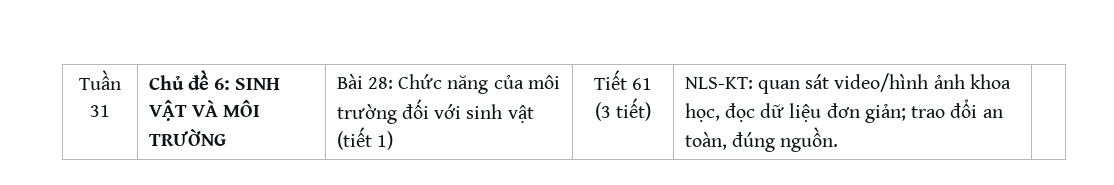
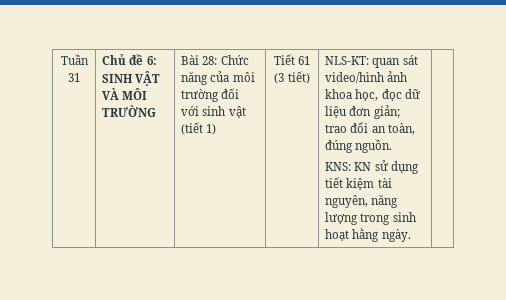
(839, 139) none -> [325,160,419,174] [325,177,392,190] [325,194,399,208] [325,212,416,225] [325,228,411,242] // KNS: KN sử dụng tiết kiệm tài nguyên, năng lượng trong sinh hoạt hằng ngày.

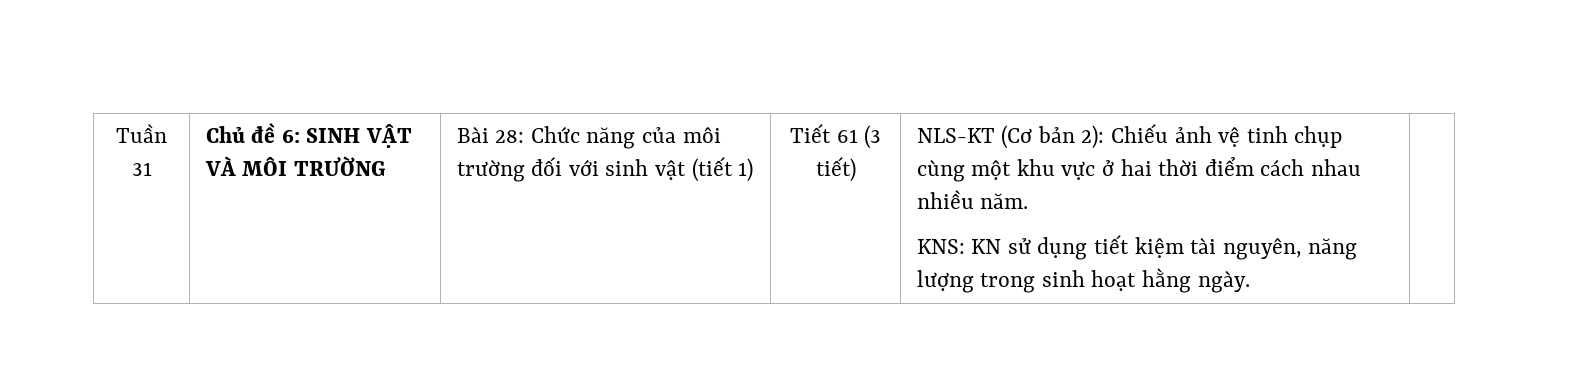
[325,55,418,68] [325,71,408,83] [325,89,420,101] [325,105,400,119] [325,122,415,135] [325,139,393,153] NLS-KT: quan sát video/hình ảnh khoa học, đọc dữ liệu đơn giản; trao đổi an toàn, đúng nguồn. -> [916,124,1343,149] [916,157,1362,182] [916,190,1029,209] NLS-KT (Cơ bản 2): Chiếu ảnh vệ tinh chụp cùng một khu vực ở hai thời điểm cách nhau nhiều năm.

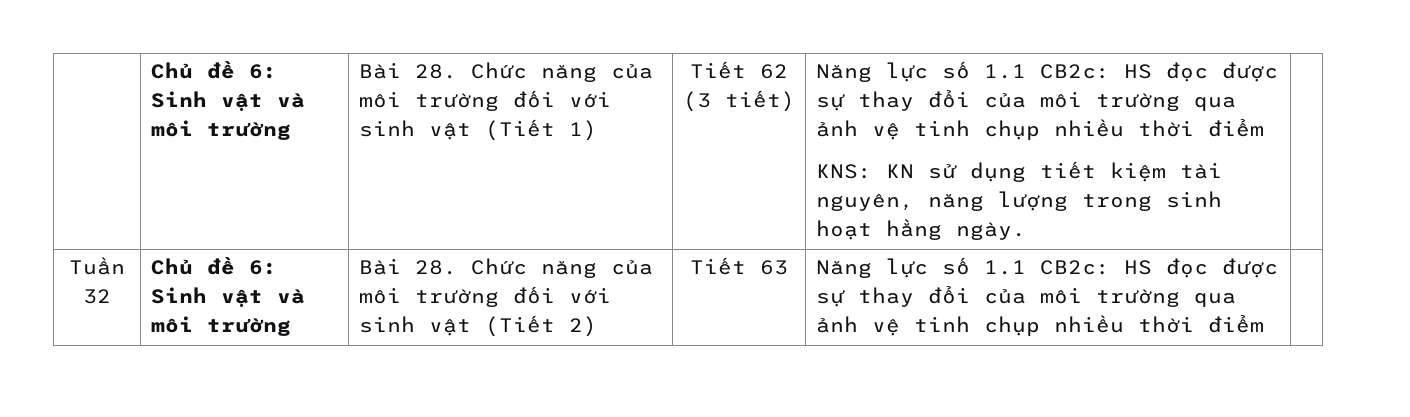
[116,124,167,143] [131,162,152,176] [205,123,413,148] [204,156,386,176] [456,126,721,149] [456,157,733,182] Tuần 31 | Chủ đề 6: SINH VẬT VÀ MÔI TRƯỜNG | Bài 28: Chức năng của môi trường đối với sinh vật (tiết -> [150,61,277,79] [150,91,305,112] [150,120,291,140] [358,62,653,82] [358,90,611,111] [358,119,555,141] | Chủ đề 6: Sinh vật và môi trường | Bài 28. Chức năng của môi trường đối với sinh vật (Tiết
[836,129,858,143] 61 -> [760,64,788,79] 62
[916,124,1343,149] [916,157,1362,182] [916,190,1029,209] NLS-KT (Cơ bản 2): Chiếu ảnh vệ tinh chụp cùng một khu vực ở hai thời điểm cách nhau nhiều năm. -> [815,61,1278,82] [815,90,1236,111] [815,119,1264,140] Năng lực số 1.1 CB2c: HS đọc được sự thay đổi của môi trường qua ảnh vệ tinh chụp nhiều thời điểm
(1250, 281) none -> [69,257,125,275] [83,289,111,304] [150,257,277,275] [150,287,305,308] [150,316,291,336] [358,258,653,278] [358,286,611,307] [358,315,597,337] [690,257,788,275] [815,257,1278,278] [815,286,1236,307] [815,315,1264,336] // Tuần 32 | Chủ đề 6: Sinh vật và môi trường | Bài 28. Chức năng của môi trường đối với sinh vật (Tiết 2) | Tiết 63 | Năng lực số 1.1 CB2c: HS đọc được sự thay đổi của môi trường qua ảnh vệ tinh chụp nhiều thời điểm |

